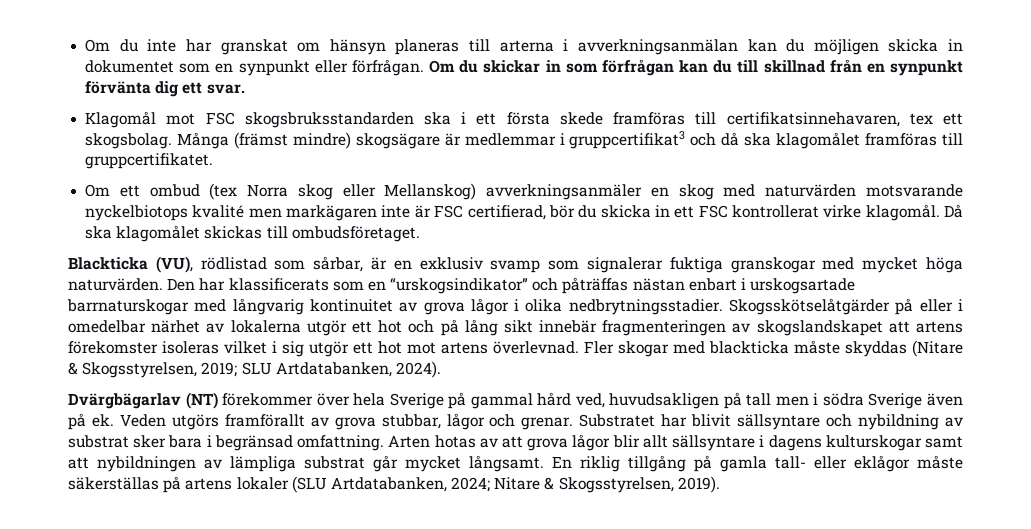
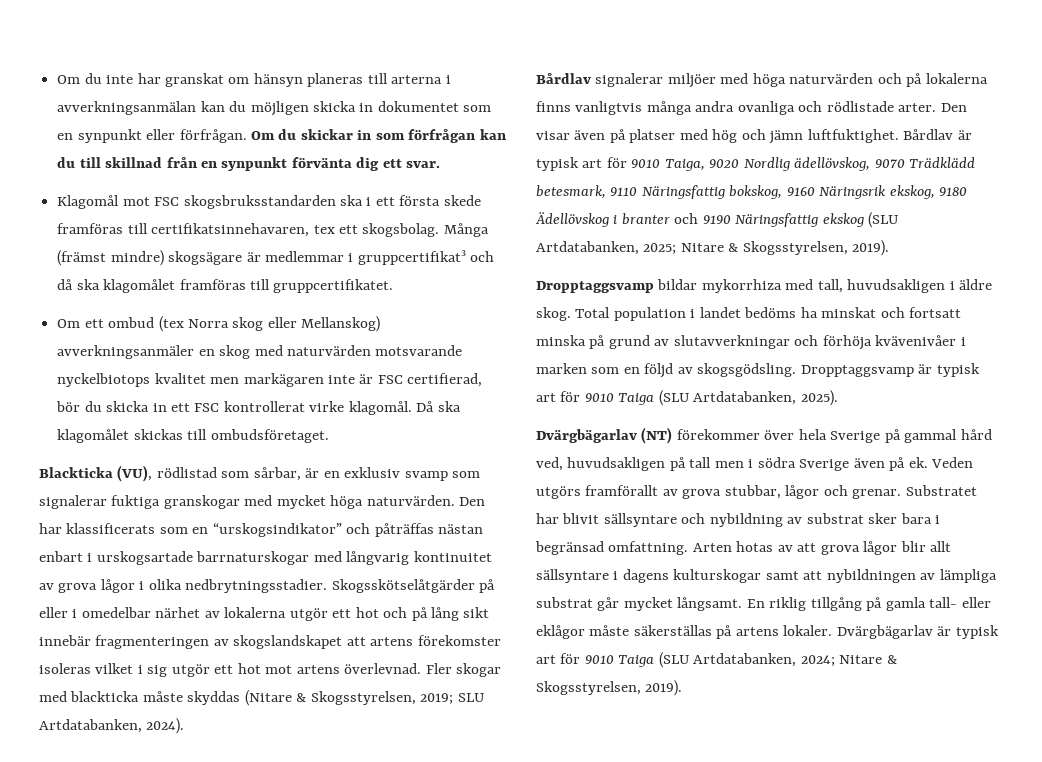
[192,205,245,218] kvalité -> [154,373,206,384] kvalitet
(441, 369) none -> [536,73,988,88] [536,101,967,115] [536,129,972,144] [536,157,976,171] [536,185,968,199] [535,212,899,228] [536,240,890,256] [536,279,993,293] [536,307,962,321] [536,335,966,350] [536,363,980,378] [536,390,838,406] // Bårdlav signalerar miljöer med höga naturvärden och på lokalerna finns vanligtvis många andra ovanliga och rödlistade arter. Den visar även på platser med hög och jämn luftfuktighet. Bårdlav är typisk art för 9010 Taiga, 9020 Nordlig ädellövskog, 9070 Trädklädd betesmark, 9110 Näringsfattig bokskog, 9160 Näringsrik ekskog, 9180 Ädellövskog i branter och 9190 Näringsfattig ekskog (SLU Artdatabanken, 2025; Nitare & Skogsstyrelsen, 2019). // Dropptaggsvamp bildar mykorrhiza med tall, huvudsakligen i äldre skog. Total population i landet bedöms ha minskat och fortsatt minska på grund av slutavverkningar och förhöja kvävenivåer i marken som en följd av skogsgödsling. Dropptaggsvamp är typisk art för 9010 Taiga (SLU Artdatabanken, 2025).
[236,477,289,490] lokaler -> [783,625,999,639] [536,653,655,667] lokaler. Dvärgbägarlav är typisk art för 9010 Taiga

